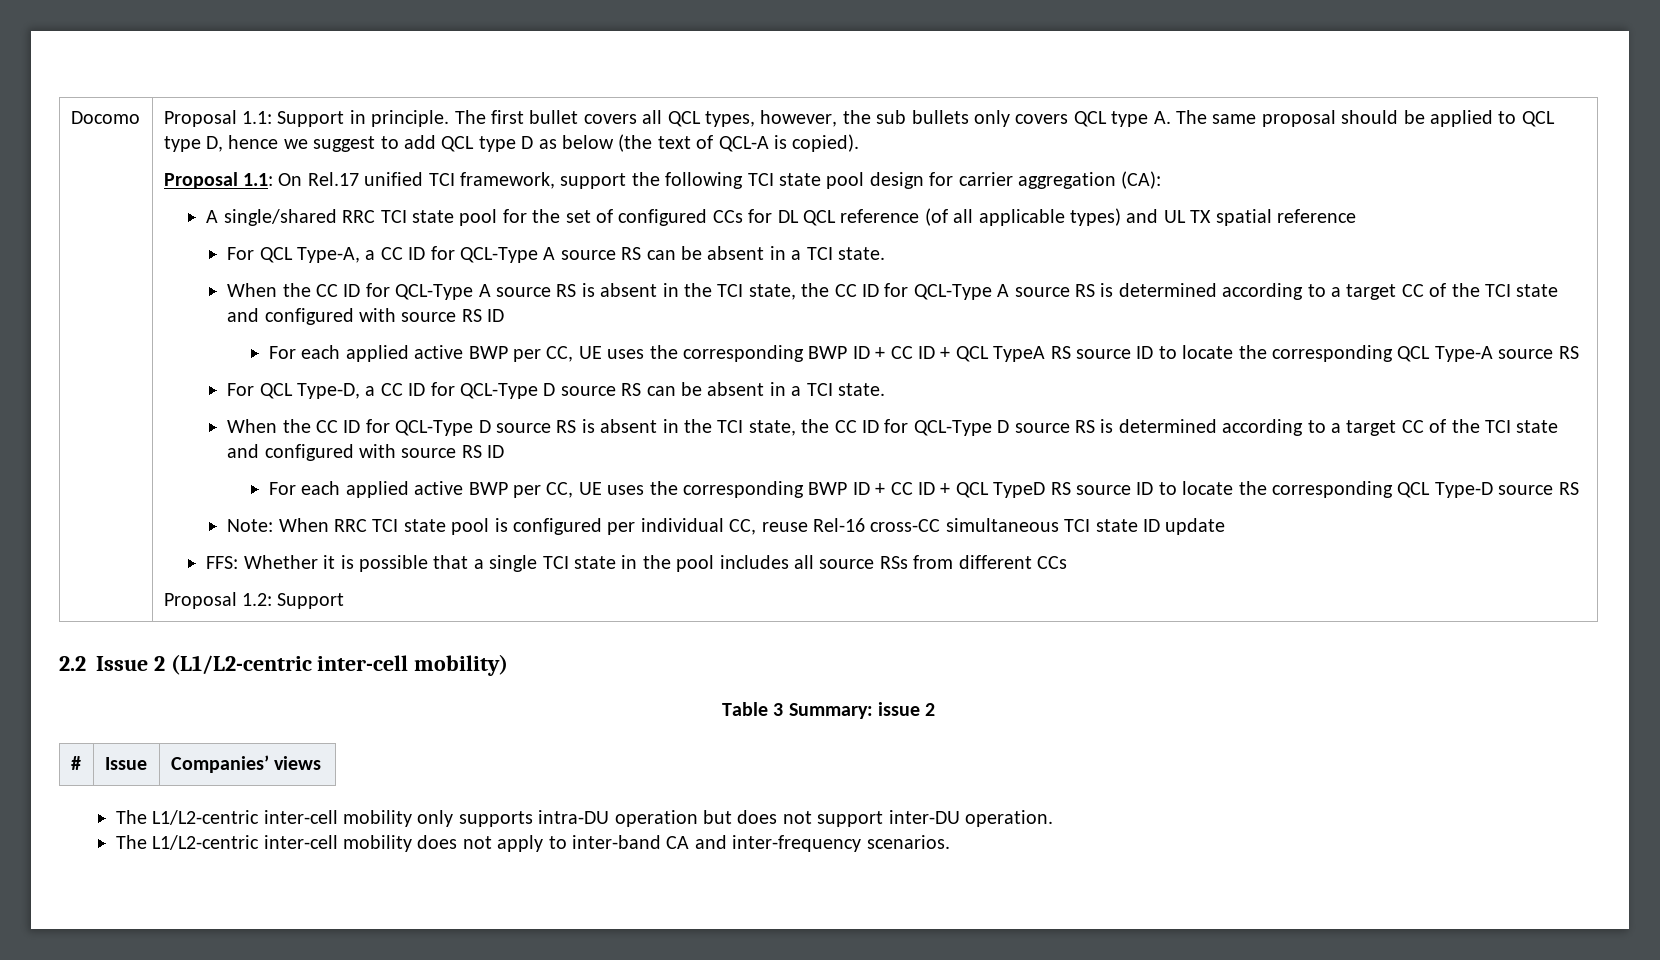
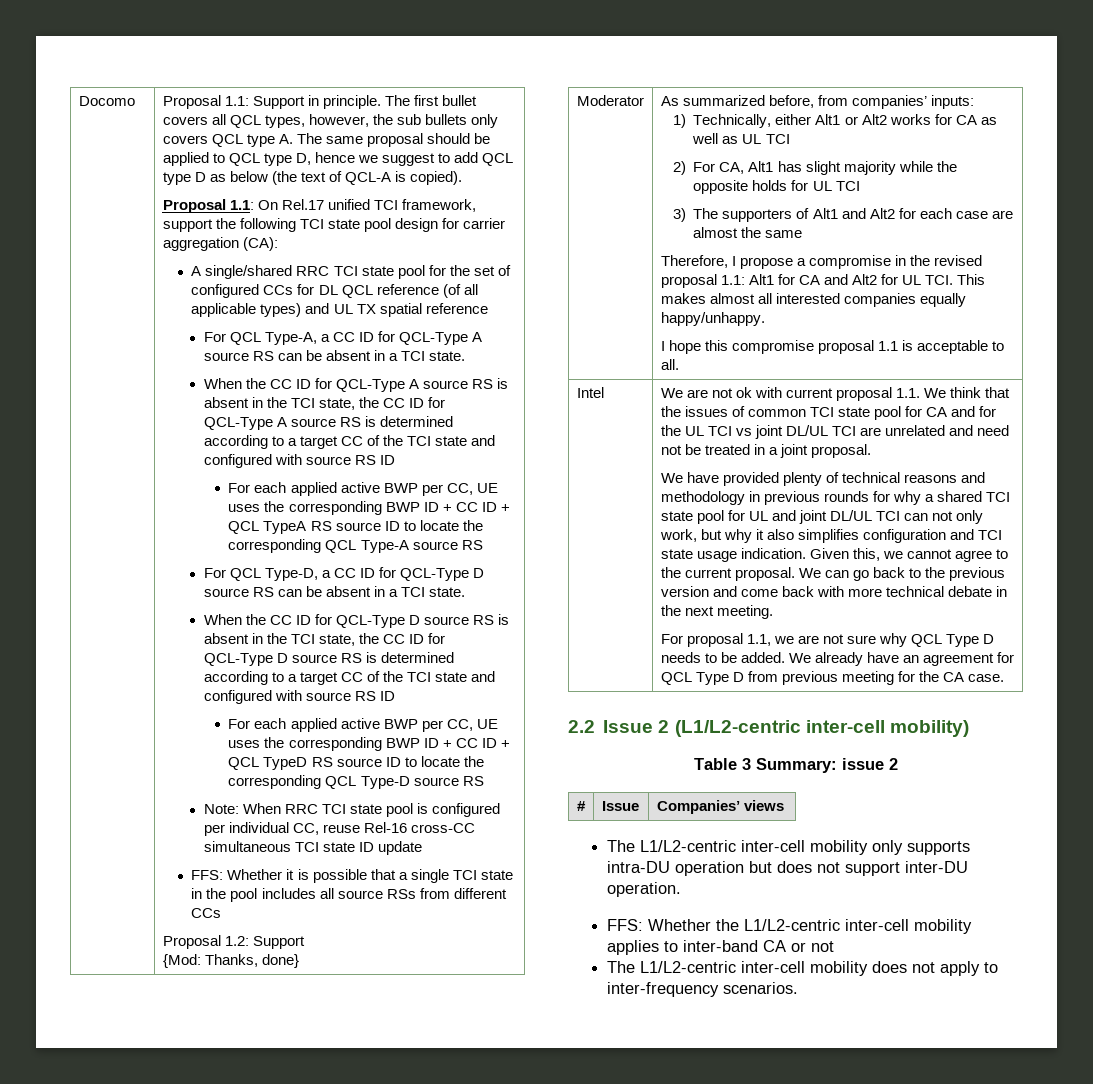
(345, 601) none -> [162,954,299,968] [576,95,644,106] [660,95,974,109] [672,114,997,128] [692,133,790,144] [672,161,957,175] [693,180,860,194] [672,208,1013,222] [693,227,803,238] [660,255,982,269] [660,274,985,288] [660,293,966,307] [660,312,765,326] [660,340,1004,354] [660,359,679,370] [576,387,604,398] [660,387,1010,401] [660,406,996,420] [660,425,1009,439] [660,444,871,458] [660,472,985,486] [660,491,1010,505] [660,510,983,524] [659,529,1002,543] [660,548,1008,562] [660,567,1005,581] [660,586,1007,597] [660,605,773,619] [660,633,994,647] [660,652,1014,666] [660,671,1004,685] // {Mod: Thanks, done} // Moderator | As summarized before, from companies’ inputs: // 1) Technically, either Alt1 or Alt2 works for CA as well as UL TCI // 2) For CA, Alt1 has slight majority while the opposite holds for UL TCI // 3) The supporters of Alt1 and Alt2 for each case are almost the same // Therefore, I propose a compromise in the revised proposal 1.1: Alt1 for CA and Alt2 for UL TCI. This makes almost all interested companies equally happy/unhappy. // I hope this compromise proposal 1.1 is acceptable to all. // Intel | We are not ok with current proposal 1.1. We think that the issues of common TCI state pool for CA and for the UL TCI vs joint DL/UL TCI are unrelated and need not be treated in a joint proposal. // We have provided plenty of technical reasons and methodology in previous rounds for why a shared TCI state pool for UL and joint DL/UL TCI can not only work, but why it also simplifies configuration and TCI state usage indication. Given this, we cannot agree to the current proposal. We can go back to the previous version and come back with more technical debate in the next meeting. // For proposal 1.1, we are not sure why QCL Type D needs to be added. We already have an agreement for QCL Type D from previous meeting for the CA case.
(1053, 818) none -> [606,919,972,934] [606,940,834,955] // FFS: Whether the L1/L2-centric inter-cell mobility applies to inter-band CA or not
[571,835,727,849] inter-band CA and -> (998, 967) none

